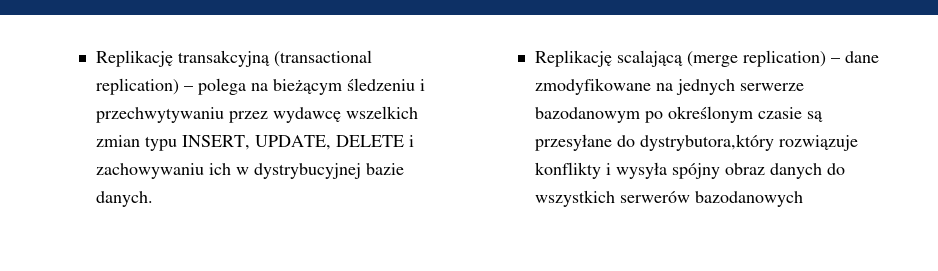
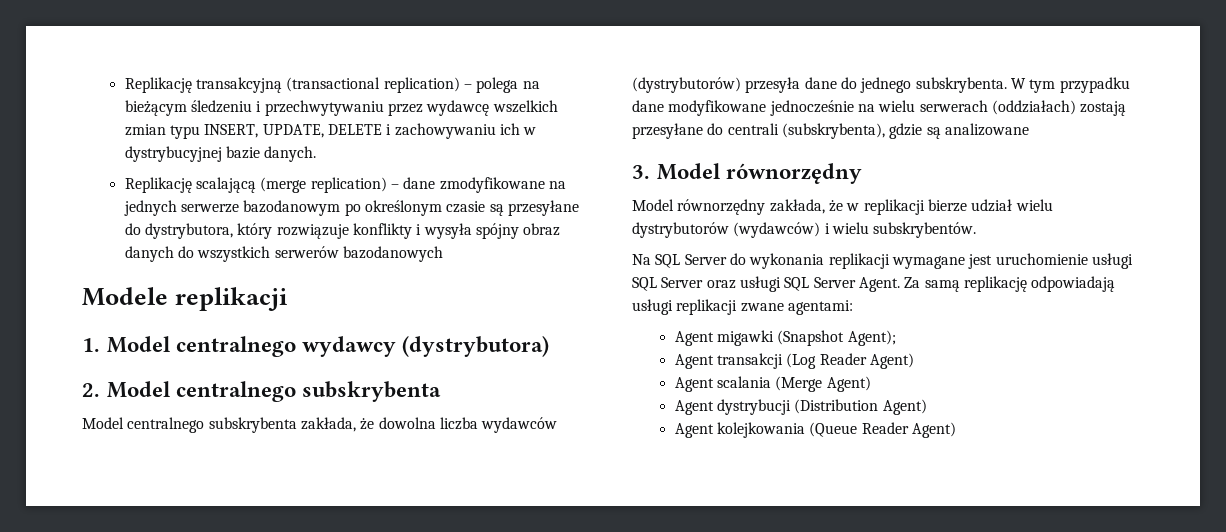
[639,134,774,151] dystrybutora,który -> [145,223,273,239] dystrybutora, który
(803, 199) none -> [82,287,289,311] [82,336,550,357] [82,381,442,402] [82,417,558,433] [632,77,1130,93] [632,100,1127,116] [632,123,1029,139] [632,163,863,184] [632,199,1053,215] [632,222,977,238] [632,253,1133,269] [632,276,1116,292] [632,299,853,315] [674,330,896,346] [674,353,915,369] [674,376,871,392] [674,399,927,415] [674,422,957,438] // Modele replikacji // 1. Model centralnego wydawcy (dystrybutora) // 2. Model centralnego subskrybenta // Model centralnego subskrybenta zakłada, że dowolna liczba wydawców (dystrybutorów) przesyła dane do jednego subskrybenta. W tym przypadku dane modyfikowane jednocześnie na wielu serwerach (oddziałach) zostają przesyłane do centrali (subskrybenta), gdzie są analizowane // 3. Model równorzędny // Model równorzędny zakłada, że w replikacji bierze udział wielu dystrybutorów (wydawców) i wielu subskrybentów. // Na SQL Server do wykonania replikacji wymagane jest uruchomienie usługi SQL Server oraz usługi SQL Server Agent. Za samą replikację odpowiadają usługi replikacji zwane agentami: // Agent migawki (Snapshot Agent); // Agent transakcji (Log Reader Agent) // Agent scalania (Merge Agent) // Agent dystrybucji (Distribution Agent) // Agent kolejkowania (Queue Reader Agent)

